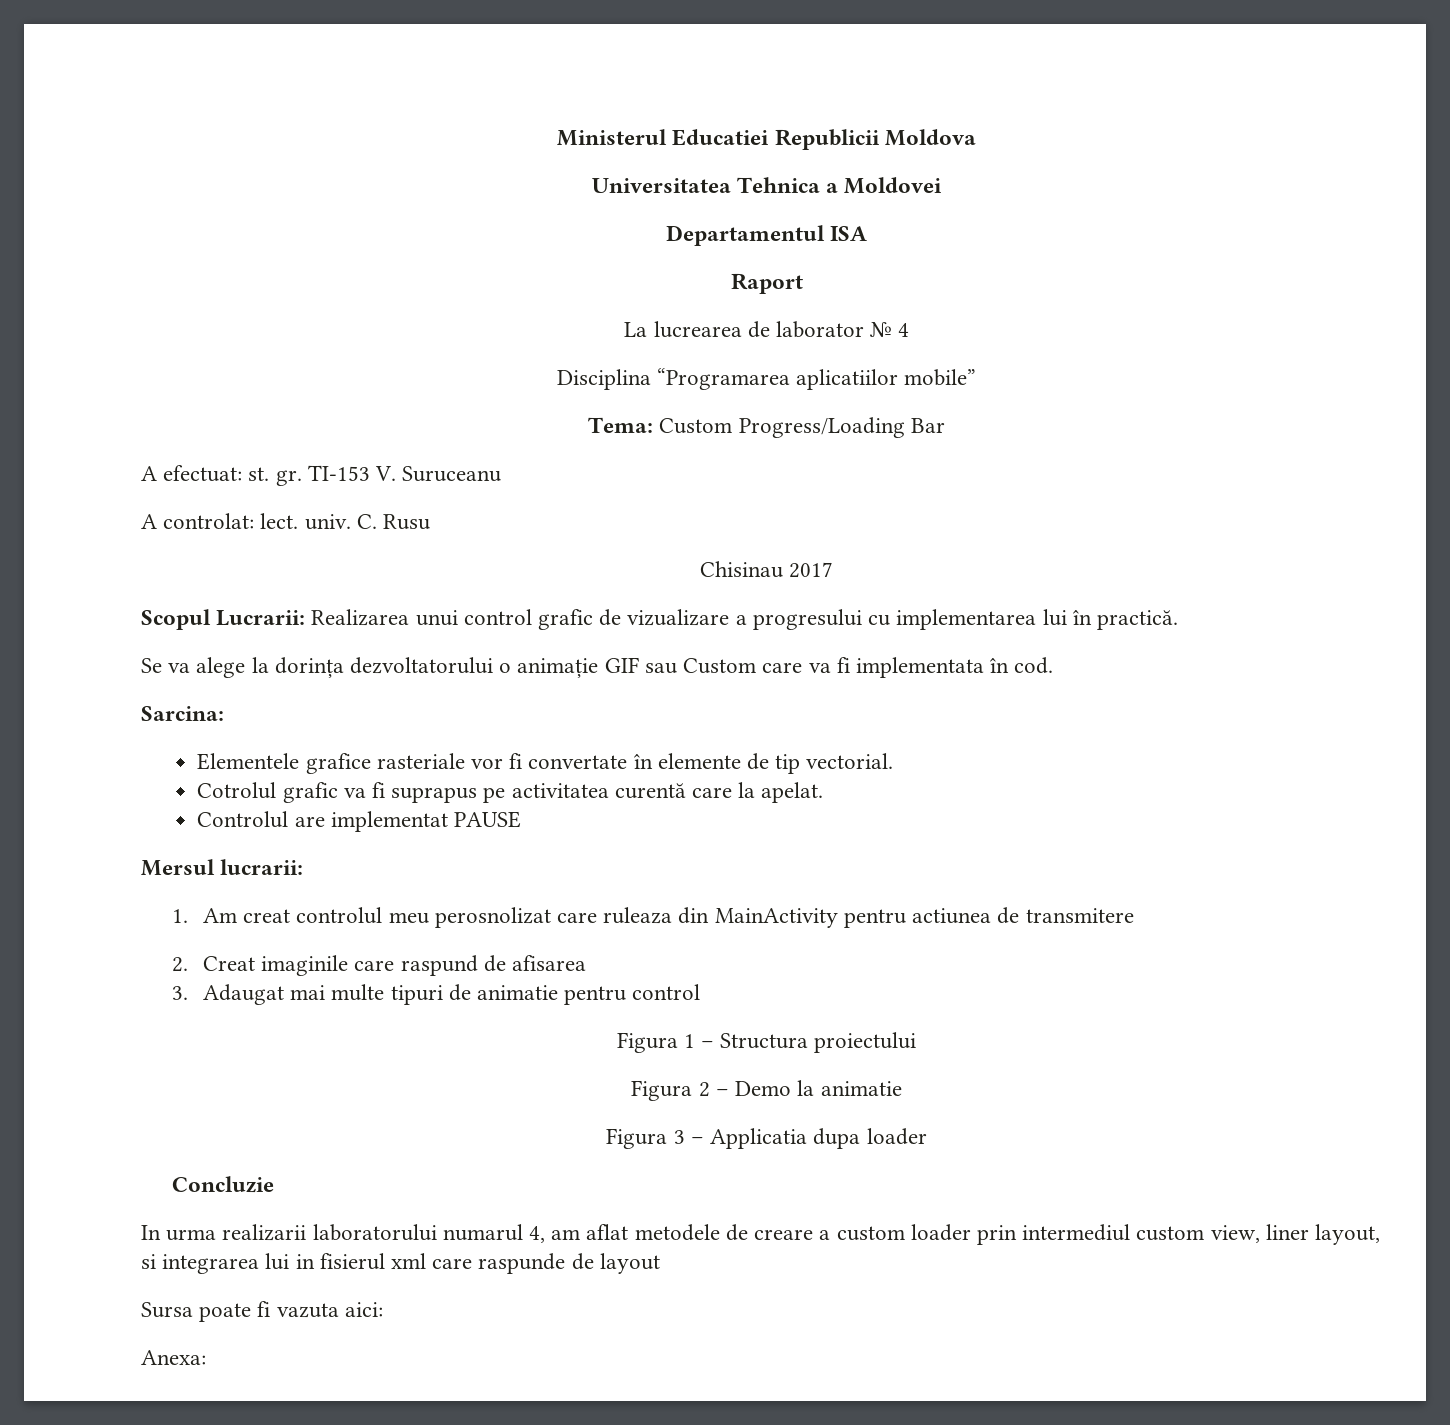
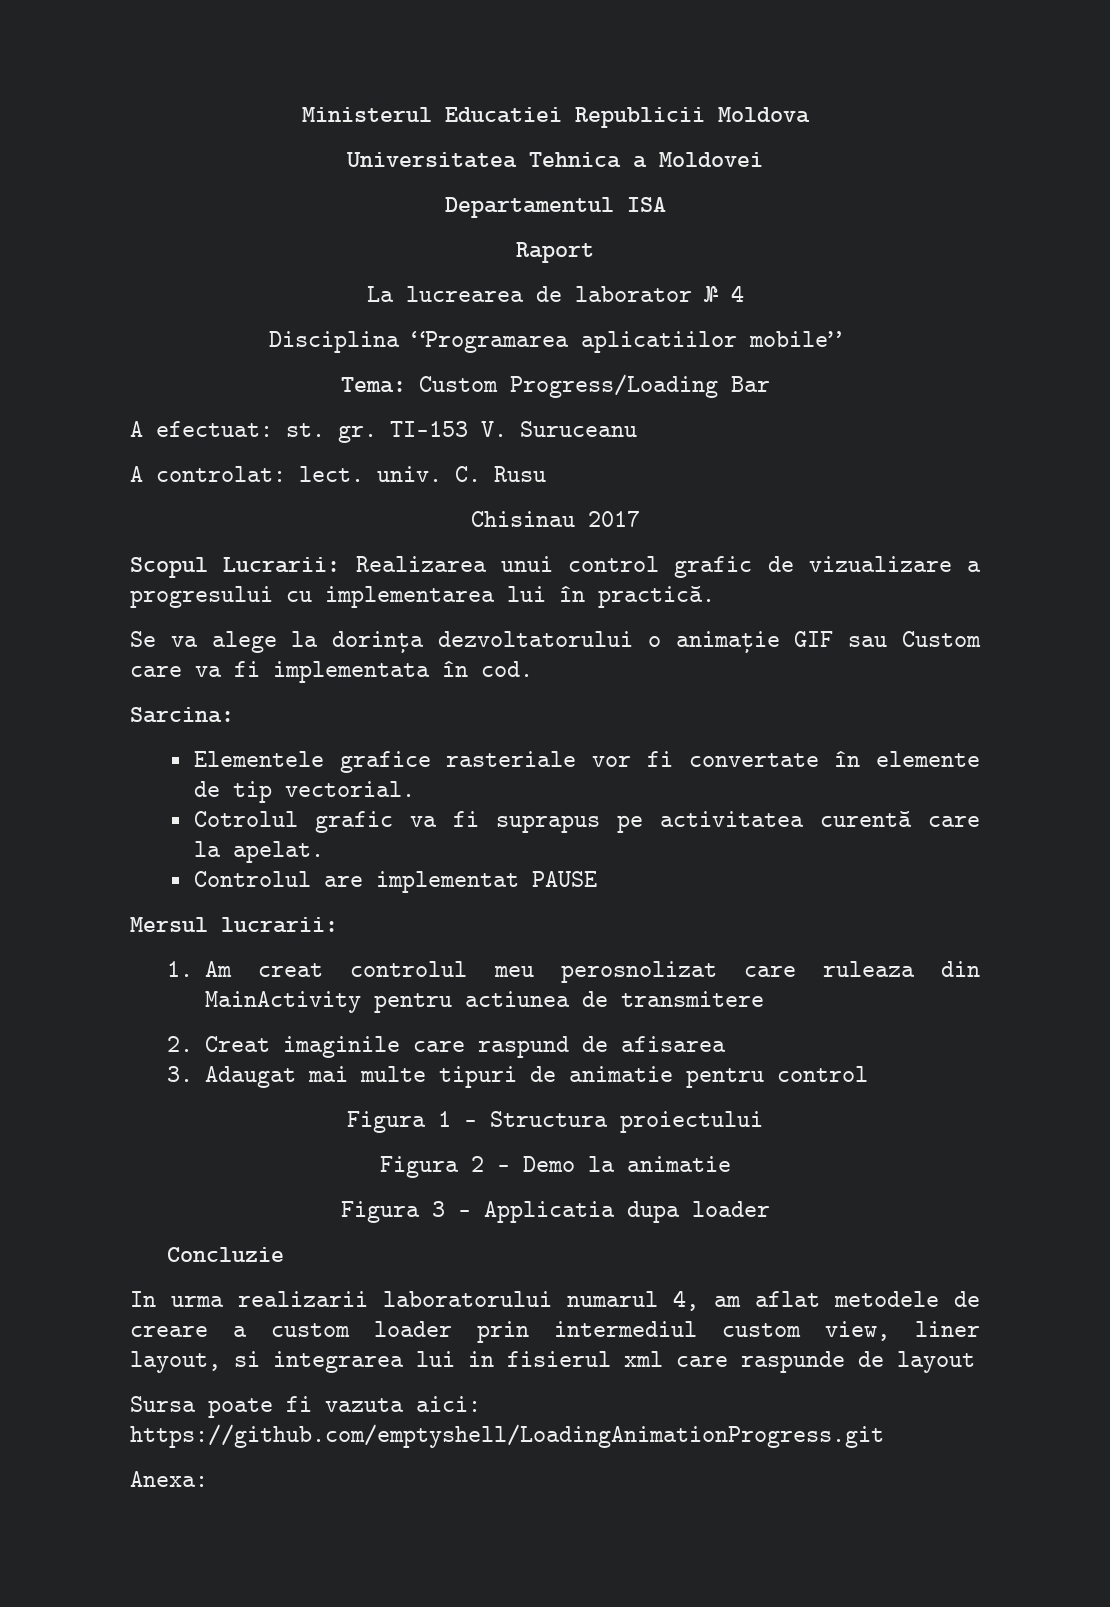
(383, 1309) none -> [130,1424,884,1448] https://github.com/emptyshell/LoadingAnimationProgress.git

